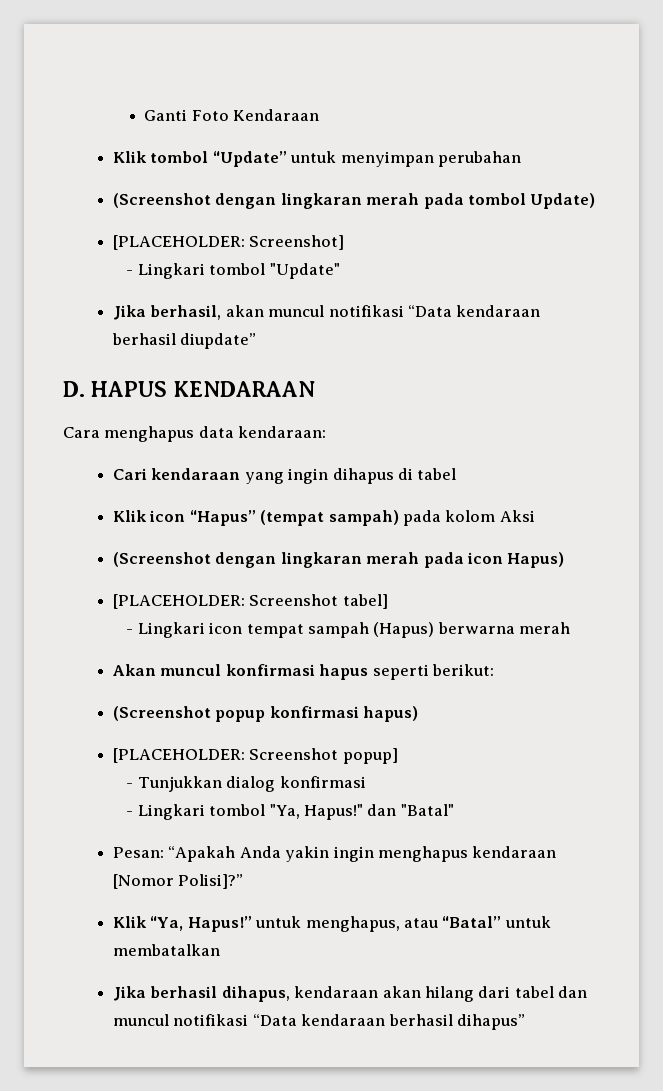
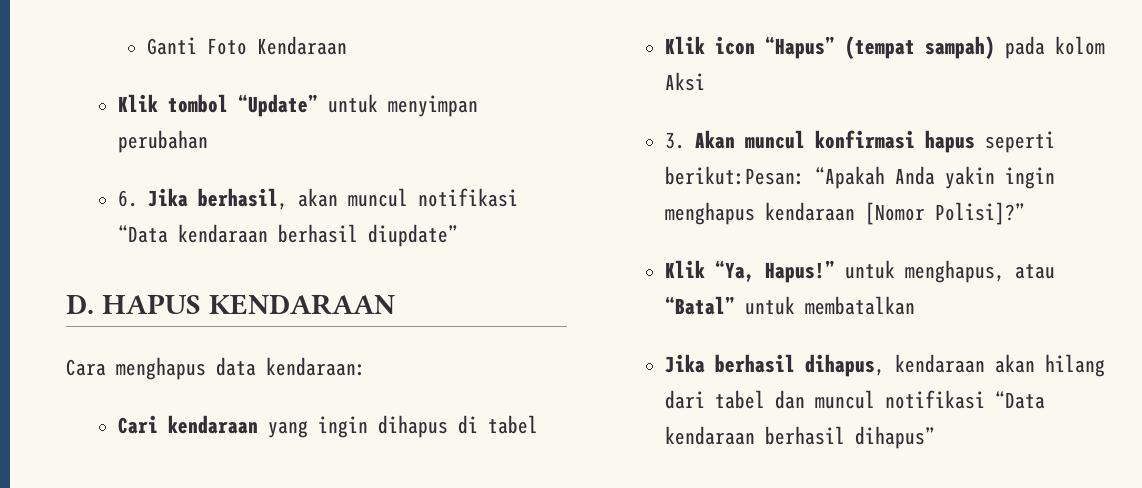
[112,193,596,209] [112,235,345,250] [126,263,340,279] (Screenshot dengan lingkaran merah pada tombol Update) // [PLACEHOLDER: Screenshot] // - Lingkari tombol "Update" // -> [118,190,139,207] 6.
[112,552,565,568] [112,594,388,609] [126,622,571,638] (Screenshot dengan lingkaran merah pada icon Hapus) // [PLACEHOLDER: Screenshot tabel] // - Lingkari icon tempat sampah (Hapus) berwarna merah // -> [665,132,686,149] 3.
[432,664,495,676] [112,706,419,722] [112,748,398,764] [126,776,366,792] [126,804,454,820] [112,847,164,858] berikut: // (Screenshot popup konfirmasi hapus) // [PLACEHOLDER: Screenshot popup] // - Tunjukkan dialog konfirmasi // - Lingkari tombol "Ya, Hapus!" dan "Batal" // Pesan: -> [665,166,806,185] berikut:Pesan:

